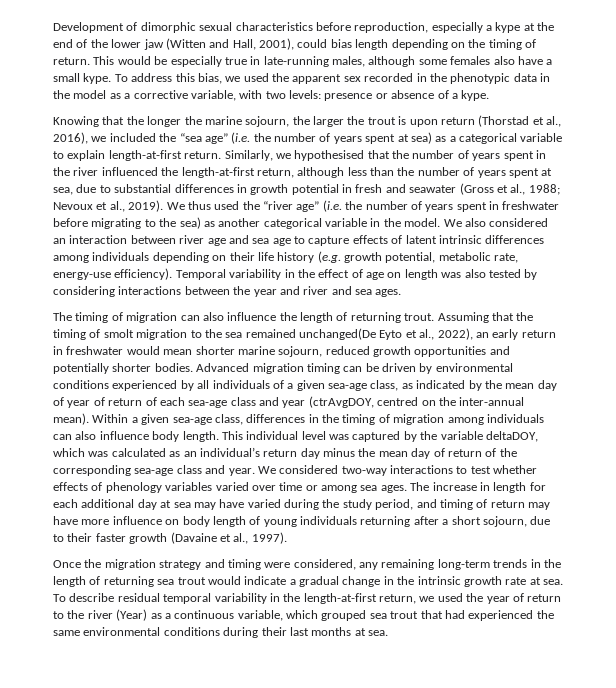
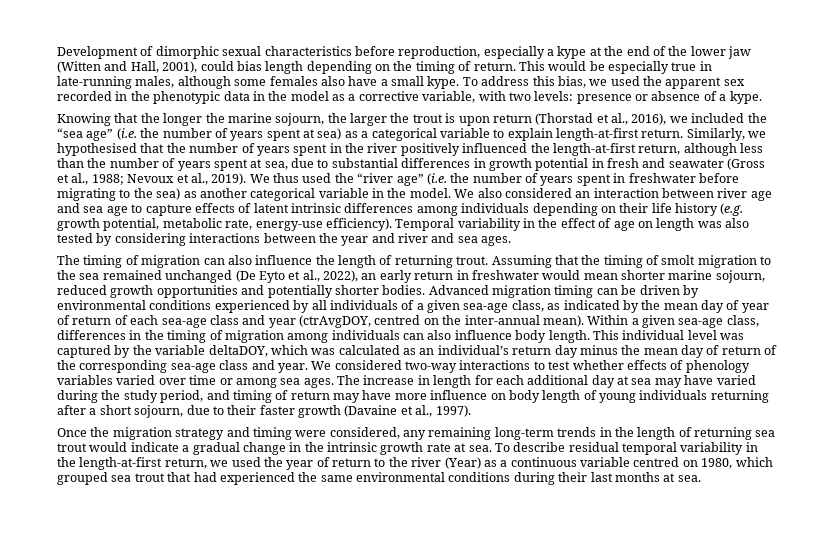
(99, 171) none -> [400,143,460,156] positively
[299,328,376,340] unchanged(De -> [165,270,256,283] unchanged (De
[237,610,283,621] variable, -> [580,457,733,469] variable centred on 1980,

